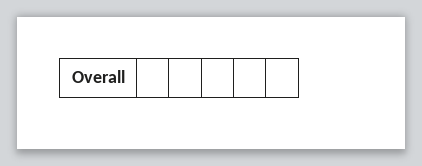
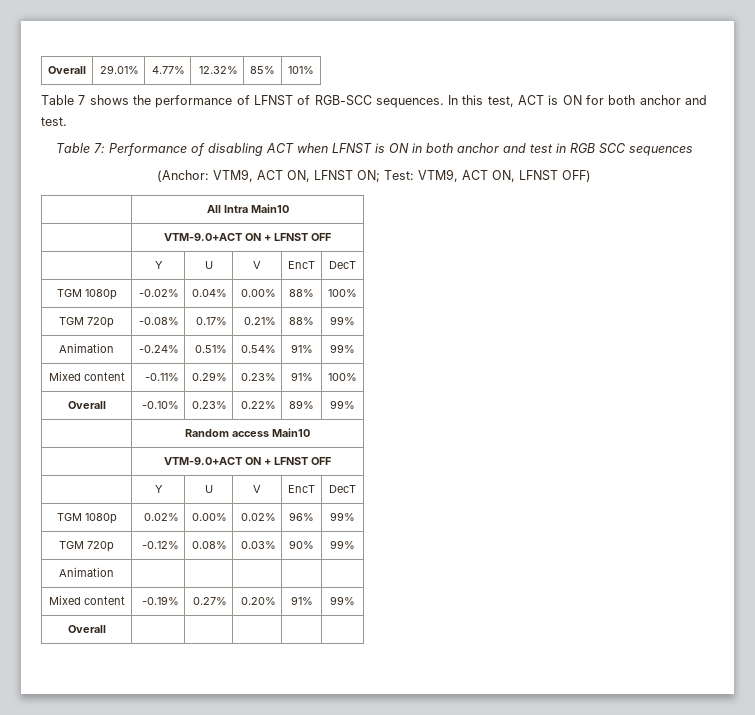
[71,70,125,83] Overall -> [48,66,86,74] [99,65,139,74] [151,66,185,74] [198,66,238,74] [250,66,275,74] [288,66,314,74] [41,95,707,108] [41,117,67,126] [55,143,693,156] [157,169,591,182] [206,204,289,213] [164,233,331,241] [154,261,163,269] [204,261,213,269] [253,261,261,269] [288,261,315,269] [329,261,356,269] [56,289,117,300] [138,289,179,297] [191,289,227,297] [240,289,276,297] [289,289,314,297] [328,289,357,297] [59,317,114,328] [138,317,179,325] [195,317,227,325] [243,317,276,325] [289,317,314,325] [330,316,355,325] [59,343,114,353] [138,345,179,353] [194,345,227,353] [240,345,276,353] [290,344,313,353] [330,344,355,353] [48,371,125,381] [144,373,179,381] [191,372,227,381] [240,373,276,381] [290,372,313,381] [328,373,357,381] [67,401,106,409] [141,401,179,409] [191,401,227,409] [240,401,276,409] [289,400,314,409] [330,400,355,409] [185,428,310,437] [164,457,331,465] [154,485,163,493] [204,485,213,493] [253,485,261,493] [288,485,315,493] [329,485,356,493] [56,513,117,524] [143,513,179,521] [191,513,227,521] [240,513,276,521] [289,512,314,521] [330,512,355,521] [59,541,114,552] [141,541,179,549] [191,541,227,549] [240,541,276,549] [289,540,314,549] [330,540,355,549] [59,567,114,577] [48,595,125,605] [141,596,179,605] [192,597,227,605] [240,597,276,605] [290,596,313,605] [330,596,355,605] [67,625,106,633] Overall | 29.01% | 4.77% | 12.32% | 85% | 101% // Table 7 shows the performance of LFNST of RGB-SCC sequences. In this test, ACT is ON for both anchor and test. // Table 7: Performance of disabling ACT when LFNST is ON in both anchor and test in RGB SCC sequences // (Anchor: VTM9, ACT ON, LFNST ON; Test: VTM9, ACT ON, LFNST OFF) // | All Intra Main10 // | VTM-9.0+ACT ON + LFNST OFF // | Y | U | V | EncT | DecT // TGM 1080p | -0.02% | 0.04% | 0.00% | 88% | 100% // TGM 720p | -0.08% | 0.17% | 0.21% | 88% | 99% // Animation | -0.24% | 0.51% | 0.54% | 91% | 99% // Mixed content | -0.11% | 0.29% | 0.23% | 91% | 100% // Overall | -0.10% | 0.23% | 0.22% | 89% | 99% // | Random access Main10 // | VTM-9.0+ACT ON + LFNST OFF // | Y | U | V | EncT | DecT // TGM 1080p | 0.02% | 0.00% | 0.02% | 96% | 99% // TGM 720p | -0.12% | 0.08% | 0.03% | 90% | 99% // Animation | | | | | // Mixed content | -0.19% | 0.27% | 0.20% | 91% | 99% // Overall

